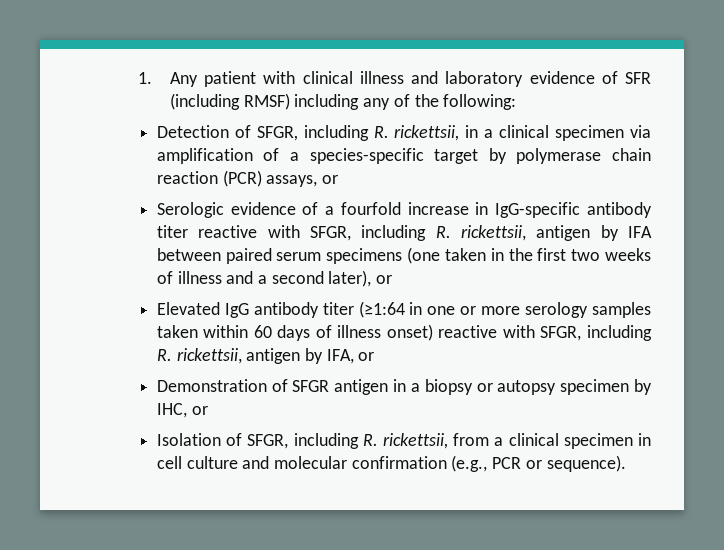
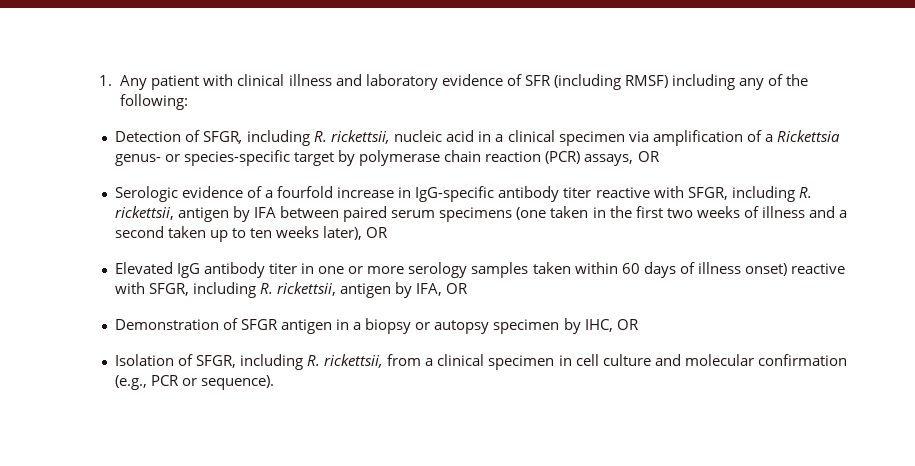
(460, 133) none -> [394,130,475,142] nucleic acid
(300, 156) none -> [776,130,840,142] [115,154,181,166] Rickettsia genus- or
[322,175,339,184] or -> [637,151,660,162] OR
[328,270,393,287] later), or -> [168,226,389,242] taken up to ten weeks later), OR
[358,301,405,318] (≥1:64 -> (298, 268) none
[358,352,375,361] or -> [446,283,469,294] OR
[191,406,208,415] or -> [616,319,639,330] OR

